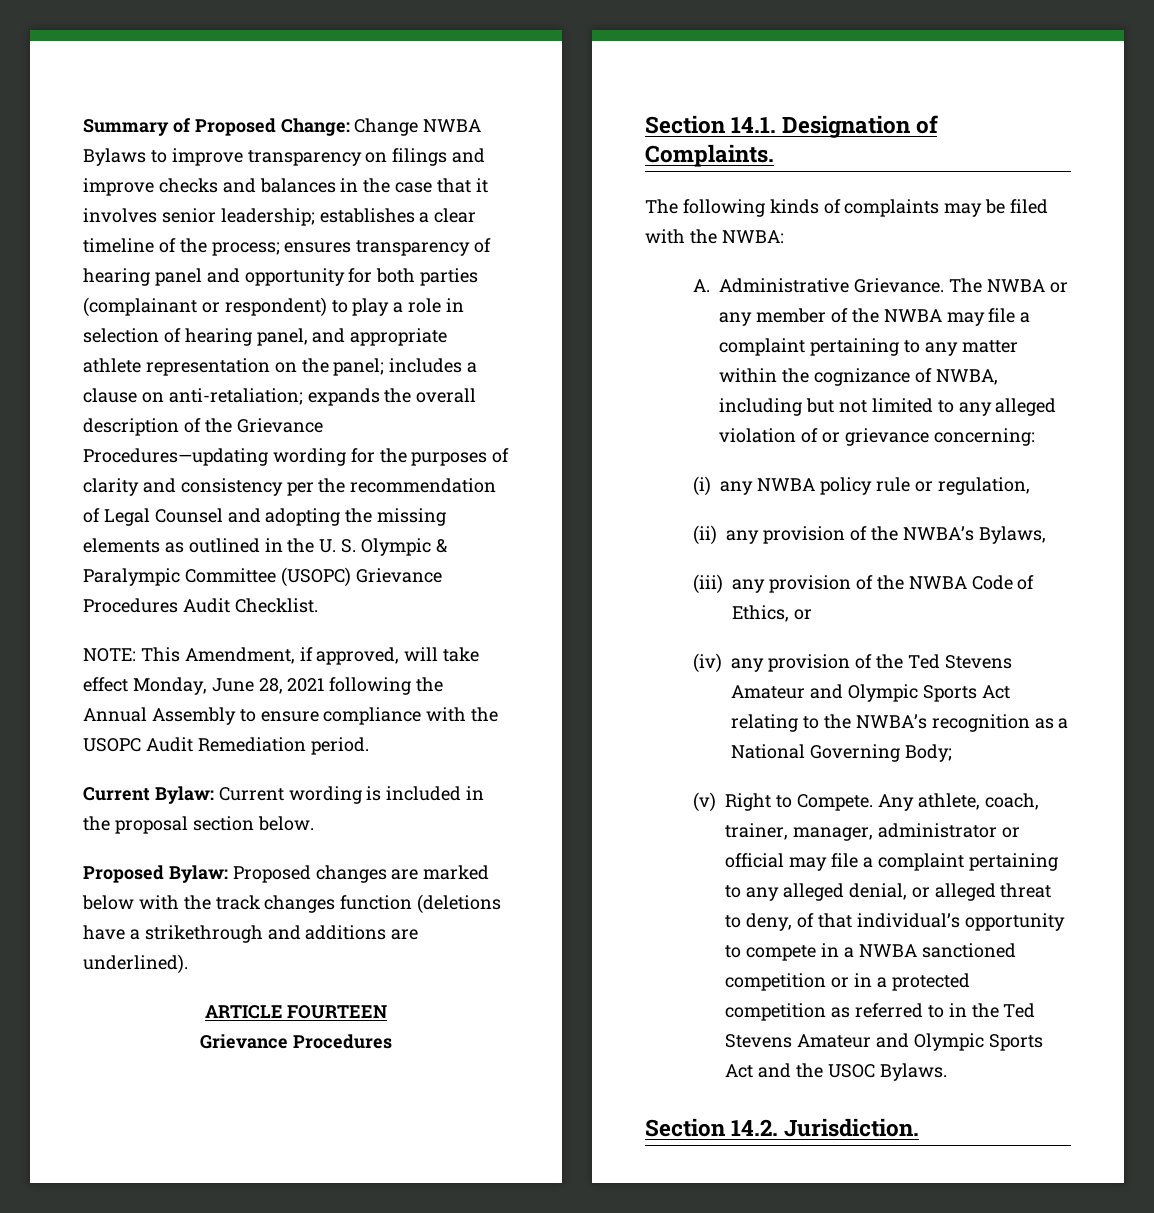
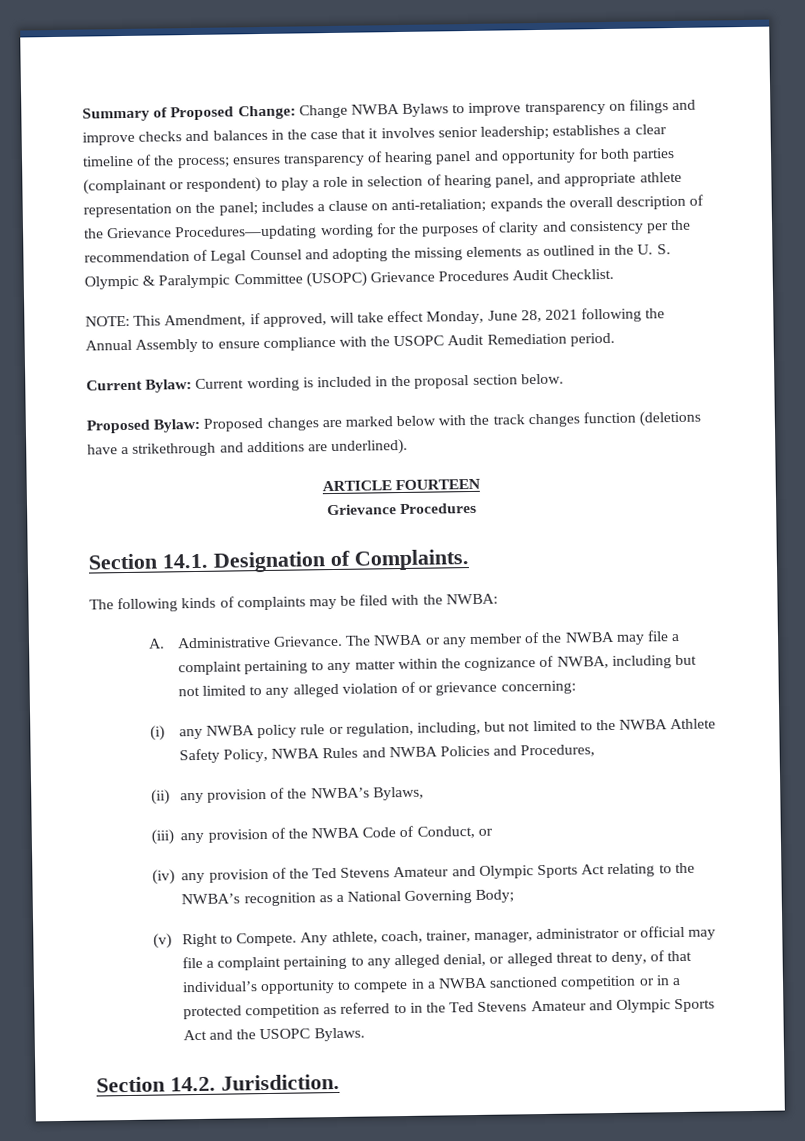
(1030, 486) none -> [416,718,717,736] [178,744,596,764] including, but not limited to the NWBA Athlete Safety Policy, NWBA Rules and NWBA Policies and Procedures,
[732,605,790,622] Ethics, -> [416,825,475,839] Conduct,
[827,1064,875,1078] USOC -> [259,1028,311,1040] USOPC

